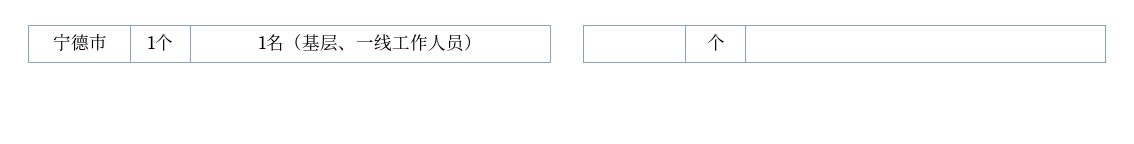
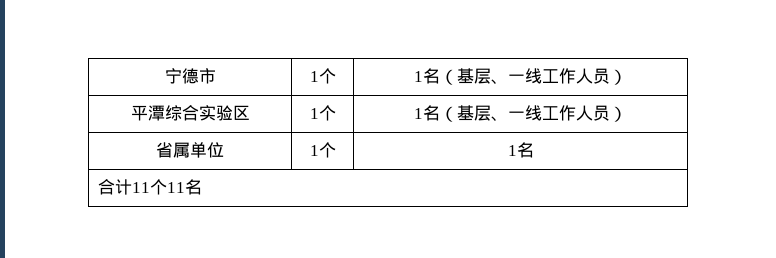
[706,34,725,51] | 个 | -> [130,105,250,121] [309,105,336,121] [414,105,627,122] [156,142,224,158] [309,142,336,158] [507,142,534,158] [98,179,203,195] 平潭综合实验区 | 1个 | 1名（基层、一线工作人员） // 省属单位 | 1个 | 1名 // 合计11个11名

